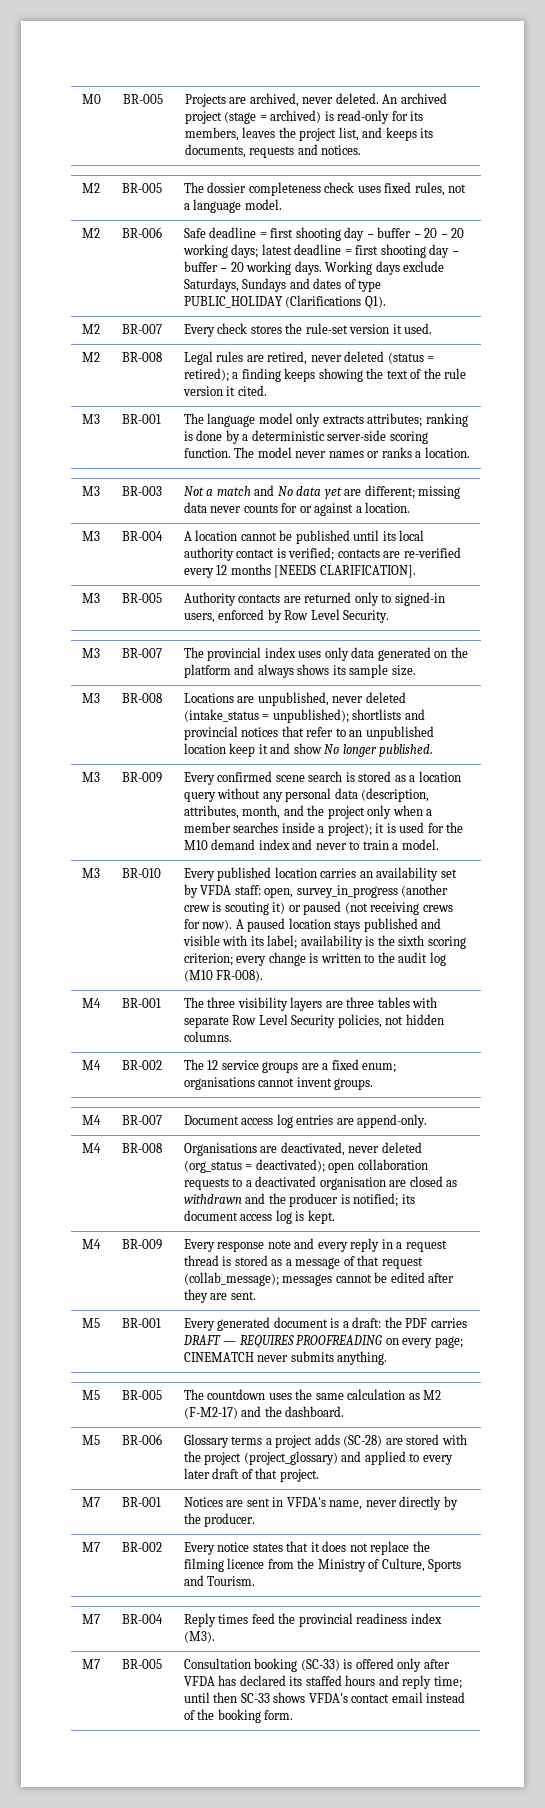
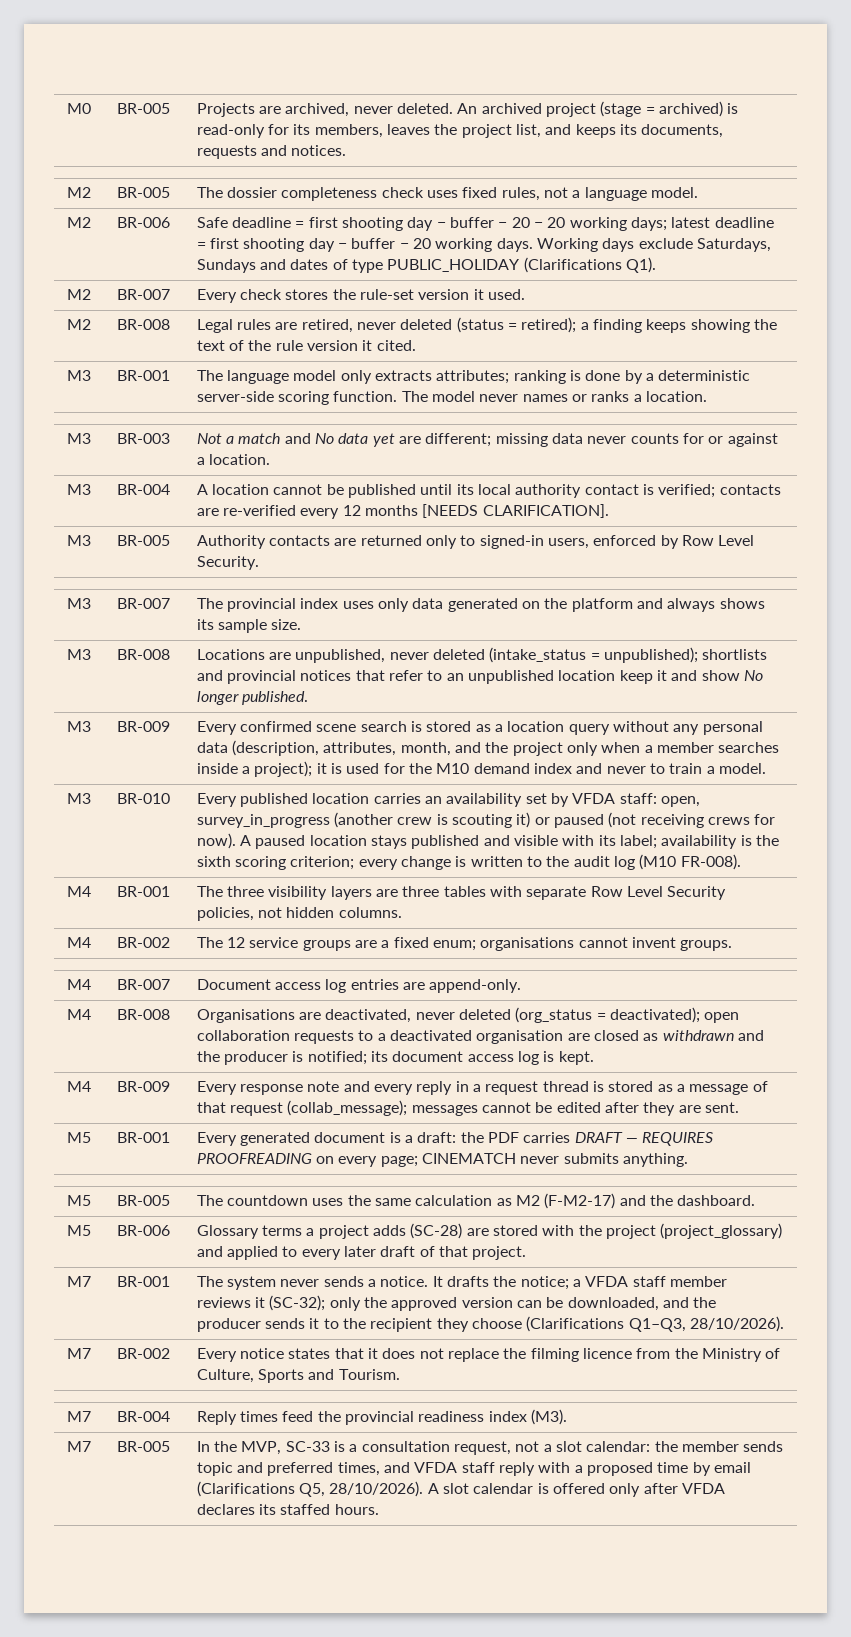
[183,1496,458,1510] [183,1513,256,1527] Notices are sent in VFDA's name, never directly by the producer. -> [196,1276,727,1290] [196,1295,717,1311] [196,1316,785,1332] The system never sends a notice. It drafts the notice; a VFDA staff member reviews it (SC-32); only the approved version can be downloaded, and the producer sends it to the recipient they choose (Clarifications Q1–Q3, 28/10/2026).
[183,1658,340,1672] Consultation booking (SC-33) -> [196,1441,784,1455] [196,1462,751,1476] [196,1481,534,1497] In the MVP, SC-33 is a consultation request, not a slot calendar: the member sends topic and preferred times, and VFDA staff reply with a proposed time by email (Clarifications Q5, 28/10/2026). A slot calendar
[218,1675,462,1689] [183,1692,466,1703] [183,1709,294,1723] has declared its staffed hours and reply time; until then SC-33 shows VFDA's contact email instead of the booking form. -> [196,1504,379,1515] declares its staffed hours.

